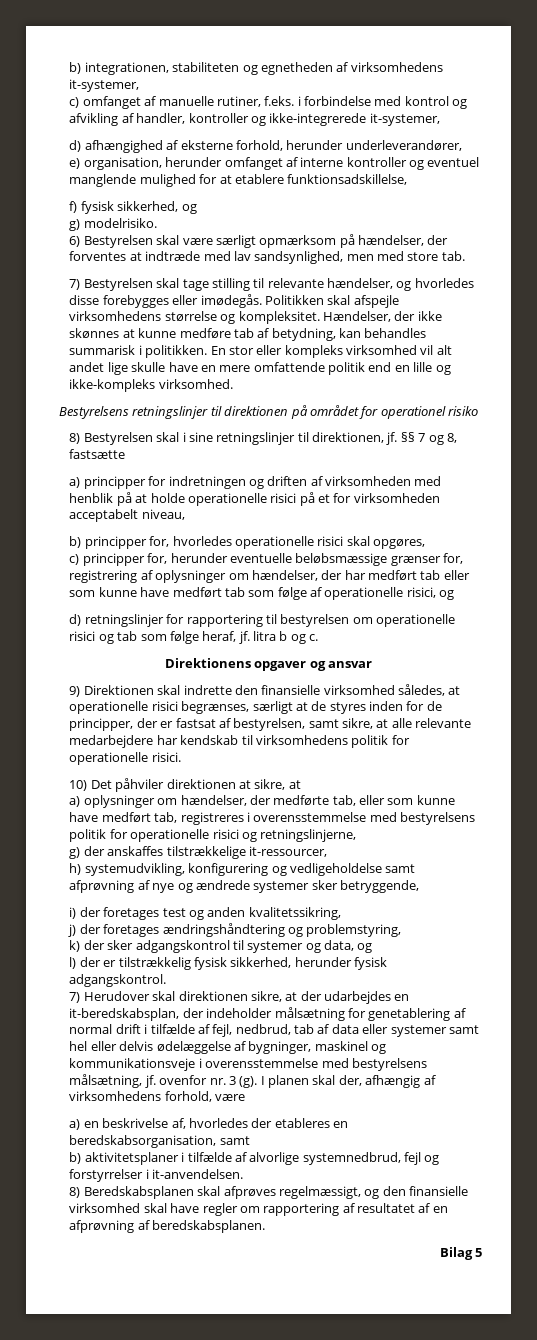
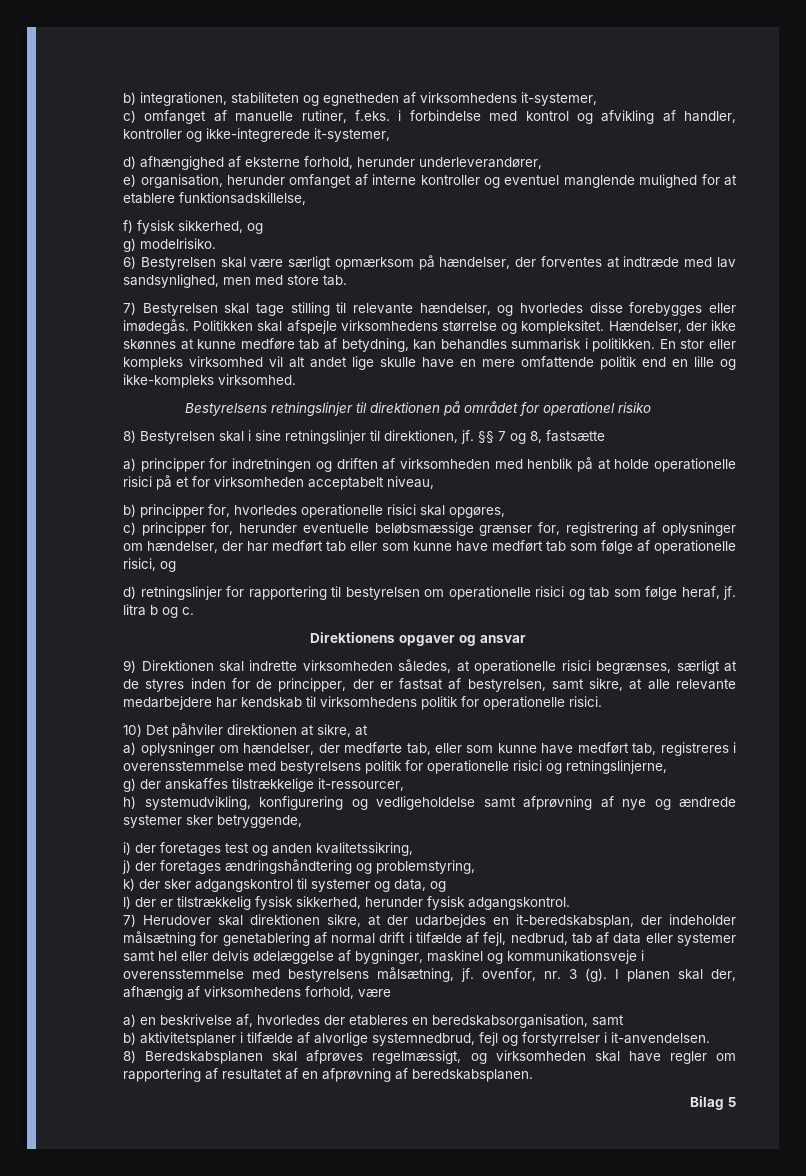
[234,685,395,695] den finansielle virksomhed -> [302,660,393,671] virksomheden
[159,1075,208,1085] ovenfor -> [482,968,537,981] ovenfor,
[382,1186,469,1196] [69,1203,141,1213] den finansielle virksomhed -> [495,1050,586,1061] virksomheden

